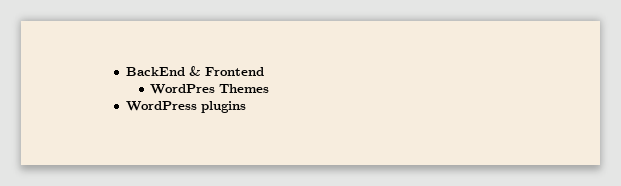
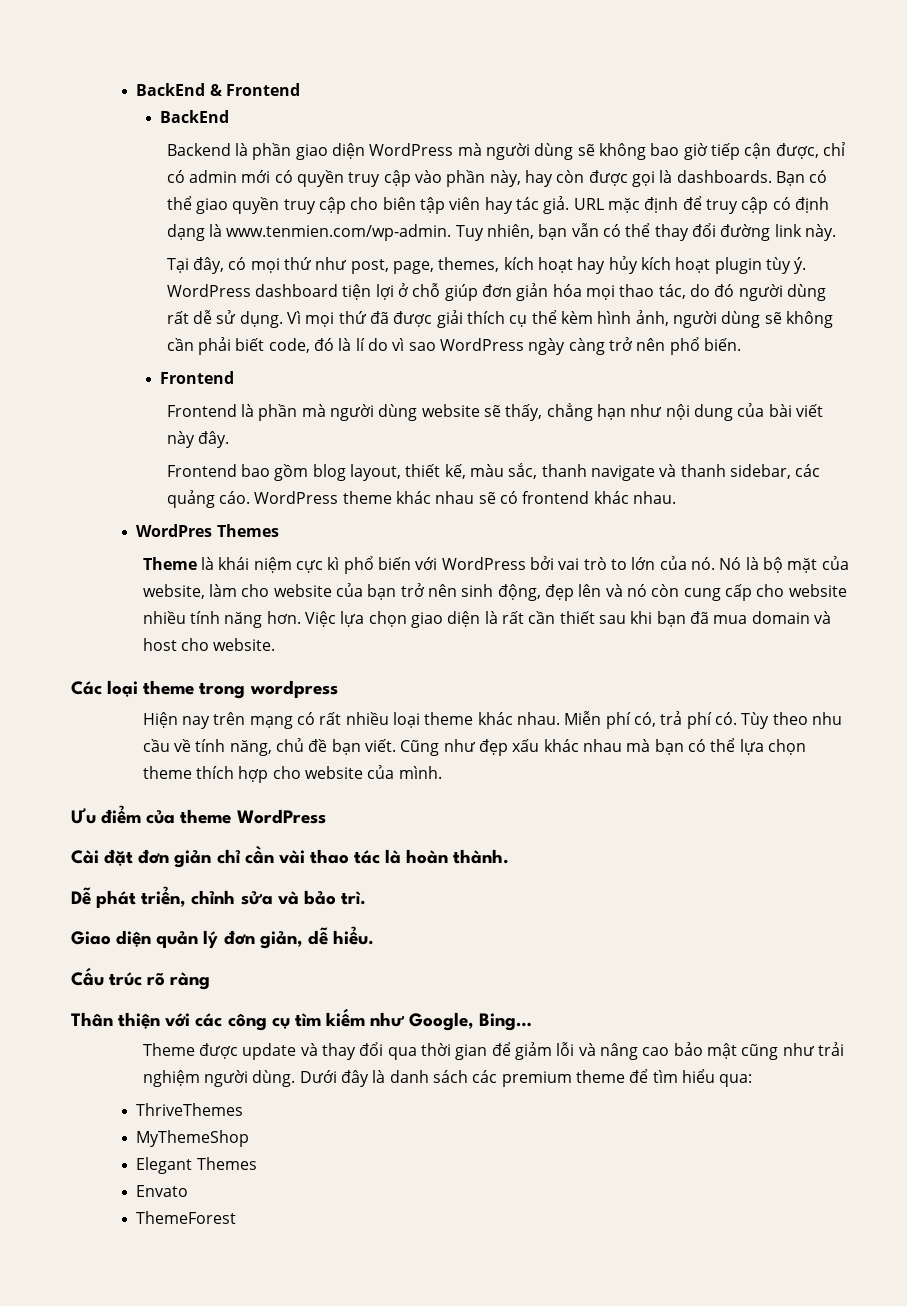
[150,84,270,94] [126,101,247,113] WordPres Themes // WordPress plugins -> [160,110,230,123] [166,142,845,160] [166,170,828,187] [166,196,829,214] [166,223,836,241] [166,256,807,274] [166,283,826,301] [166,310,833,328] [166,337,741,355] [160,371,235,384] [166,403,823,421] [166,431,230,448] [166,463,821,481] [166,490,676,508] [136,524,279,537] [142,556,849,574] [142,583,847,601] [142,611,831,628] [142,638,276,651] [71,680,338,699] [142,711,842,729] [142,738,806,756] [142,765,442,783] [71,805,326,824] [71,845,510,868] [71,886,366,908] [71,926,374,949] [71,967,211,990] [71,1008,533,1031] [142,1042,844,1060] [142,1069,753,1087] [136,1103,244,1116] [136,1130,250,1147] [136,1157,257,1174] [136,1185,189,1197] [136,1211,237,1224] BackEnd // Backend là phần giao diện WordPress mà người dùng sẽ không bao giờ tiếp cận được, chỉ có admin mới có quyền truy cập vào phần này, hay còn được gọi là dashboards. Bạn có thể giao quyền truy cập cho biên tập viên hay tác giả. URL mặc định để truy cập có định dạng là www.tenmien.com/wp-admin. Tuy nhiên, bạn vẫn có thể thay đổi đường link này. // Tại đây, có mọi thứ như post, page, themes, kích hoạt hay hủy kích hoạt plugin tùy ý. WordPress dashboard tiện lợi ở chỗ giúp đơn giản hóa mọi thao tác, do đó người dùng rất dễ sử dụng. Vì mọi thứ đã được giải thích cụ thể kèm hình ảnh, người dùng sẽ không cần phải biết code, đó là lí do vì sao WordPress ngày càng trở nên phổ biến. // Frontend // Frontend là phần mà người dùng website sẽ thấy, chẳng hạn như nội dung của bài viết này đây. // Frontend bao gồm blog layout, thiết kế, màu sắc, thanh navigate và thanh sidebar, các quảng cáo. WordPress theme khác nhau sẽ có frontend khác nhau. // WordPres Themes // Theme là khái niệm cực kì phổ biến với WordPress bởi vai trò to lớn của nó. Nó là bộ mặt của website, làm cho website của bạn trở nên sinh động, đẹp lên và nó còn cung cấp cho website nhiều tính năng hơn. Việc lựa chọn giao diện là rất cần thiết sau khi bạn đã mua domain và host cho website. // Các loại theme trong wordpress // Hiện nay trên mạng có rất nhiều loại theme khác nhau. Miễn phí có, trả phí có. Tùy theo nhu cầu về tính năng, chủ đề bạn viết. Cũng như đẹp xấu khác nhau mà bạn có thể lựa chọn theme thích hợp cho website của mình. // Ưu điểm của theme WordPress // Cài đặt đơn giản chỉ cần vài thao tác là hoàn thành. // Dễ phát triển, chỉnh sửa và bảo trì. // Giao diện quản lý đơn giản, dễ hiểu. // Cấu trúc rõ ràng // Thân thiện với các công cụ tìm kiếm như Google, Bing… // Theme được update và thay đổi qua thời gian để giảm lỗi và nâng cao bảo mật cũng như trải nghiệm người dùng. Dưới đây là danh sách các premium theme để tìm hiểu qua: // ThriveThemes // MyThemeShop // Elegant Themes // Envato // ThemeForest

